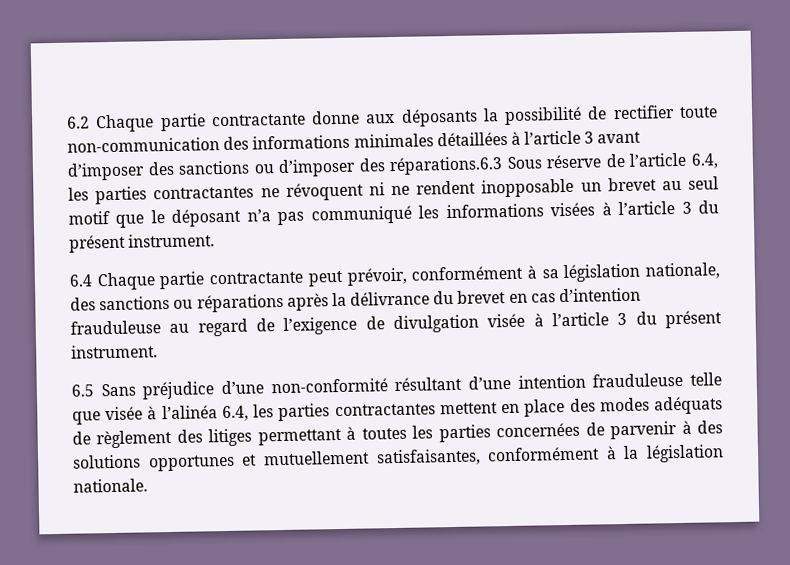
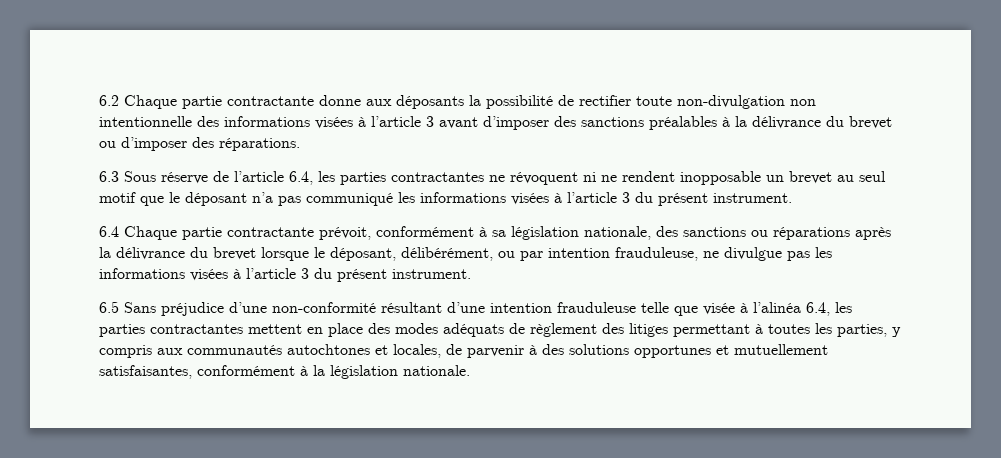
[67,131,508,153] non-communication des informations minimales détaillées -> [677,95,816,109] [99,116,353,129] non-divulgation non intentionnelle des informations visées
(251, 167) none -> [649,116,892,130] préalables à la délivrance du brevet
[389,156,504,176] réparations.6.3 -> [219,138,300,151] [99,171,119,182] réparations. // 6.3
[307,267,408,287] peut prévoir, -> [319,227,371,240] prévoit,
[508,287,642,304] [70,313,526,337] en cas d’intention frauduleuse au regard de l’exigence de divulgation visée -> [261,247,832,261] [99,268,228,281] lorsque le déposant, délibérément, ou par intention frauduleuse, ne divulgue pas les informations visées
[438,422,581,443] parties concernées -> [837,324,901,337] [99,344,441,358] parties, y compris aux communautés autochtones et locales,

